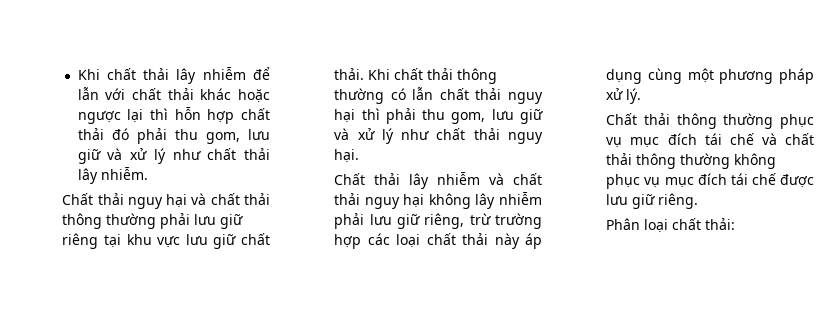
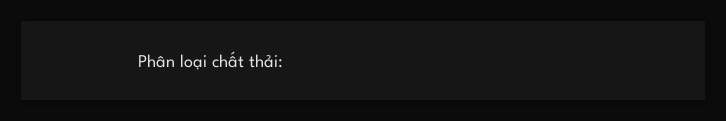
[77,67,270,84] [77,87,270,103] [77,107,270,124] [77,128,270,144] [77,148,270,164] [77,167,148,184] [62,193,270,209] [62,213,244,229] [62,233,270,249] [334,68,498,84] [334,87,543,104] [334,108,543,124] [334,128,543,144] [334,149,360,163] [334,172,542,189] [334,192,542,209] [334,213,542,229] [334,233,542,249] [606,68,814,84] [606,88,642,104] [606,113,814,129] [606,133,814,148] [606,153,777,169] [606,173,814,189] [606,193,699,209] Khi chất thải lây nhiễm để lẫn với chất thải khác hoặc ngược lại thì hỗn hợp chất thải đó phải thu gom, lưu giữ và xử lý như chất thải lây nhiễm. // Chất thải nguy hại và chất thải thông thường phải lưu giữ riêng tại khu vực lưu giữ chất thải. Khi chất thải thông thường có lẫn chất thải nguy hại thì phải thu gom, lưu giữ và xử lý như chất thải nguy hại. // Chất thải lây nhiễm và chất thải nguy hại không lây nhiễm phải lưu giữ riêng, trừ trường hợp các loại chất thải này áp dụng cùng một phương pháp xử lý. // Chất thải thông thường phục vụ mục đích tái chế và chất thải thông thường không phục vụ mục đích tái chế được lưu giữ riêng. // -> (138, 61) none

